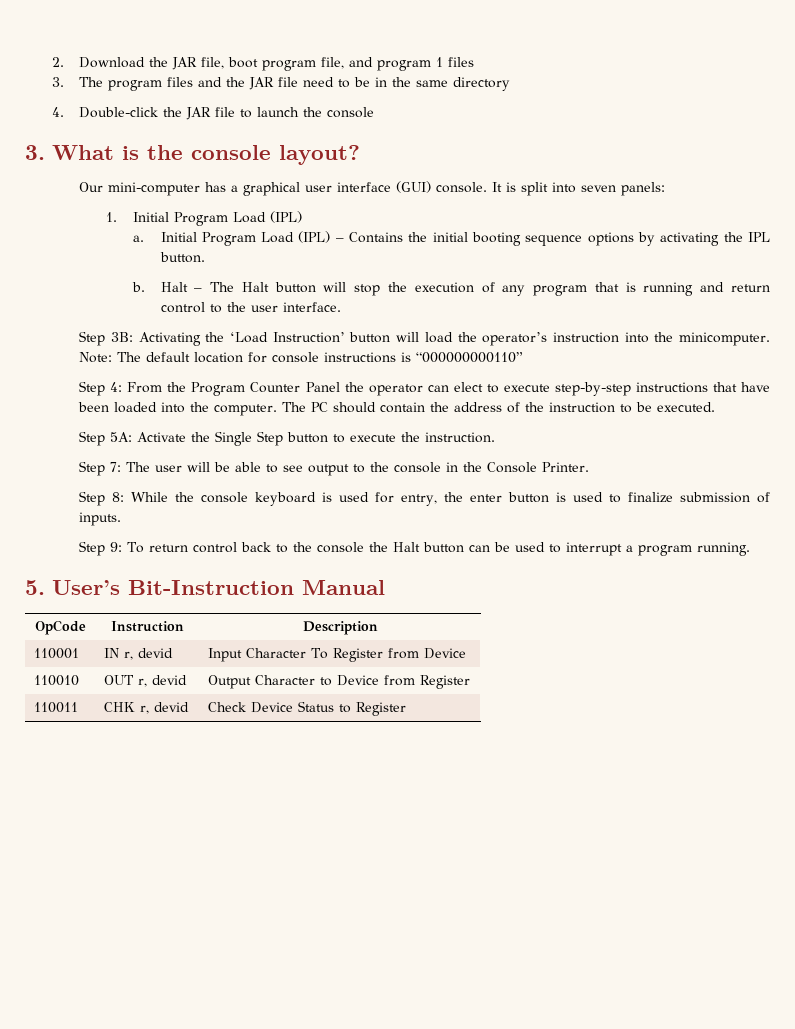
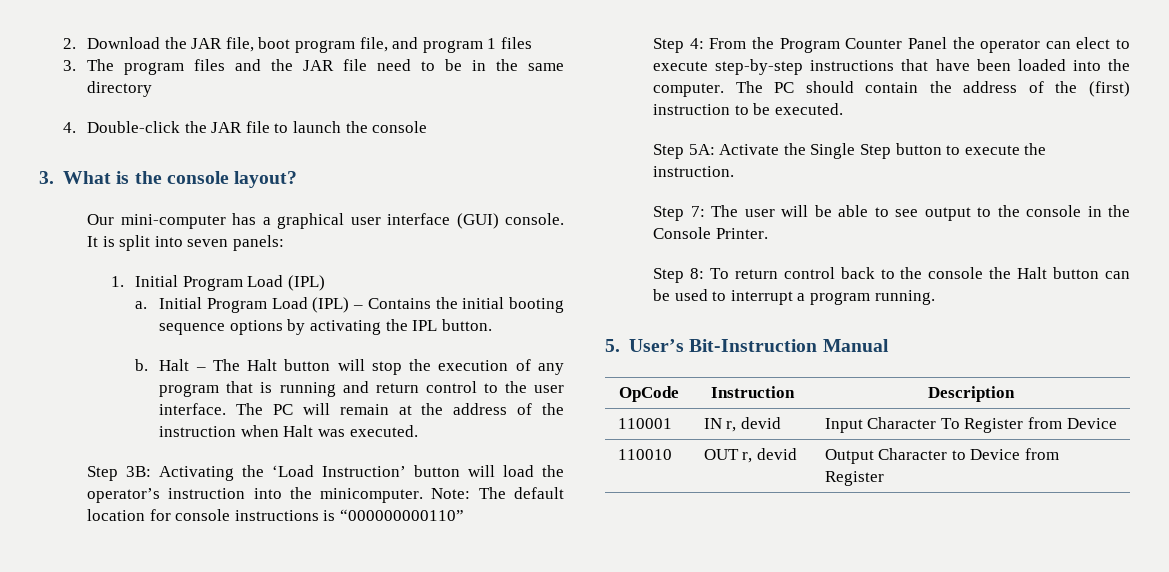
(341, 307) none -> [236,403,564,415] [159,425,418,437] The PC will remain at the address of the instruction when Halt was executed.
(545, 407) none -> [1088,81,1130,97] (first)
[131,492,771,506] [79,512,122,526] [79,541,123,556] While the console keyboard is used for entry, the enter button is used to finalize submission of inputs. // Step 9: -> (705, 273) none
[34,702,79,713] [104,702,190,714] [208,701,407,716] // 110011 | CHK r, devid | Check Device Status to Register -> (884, 478) none

